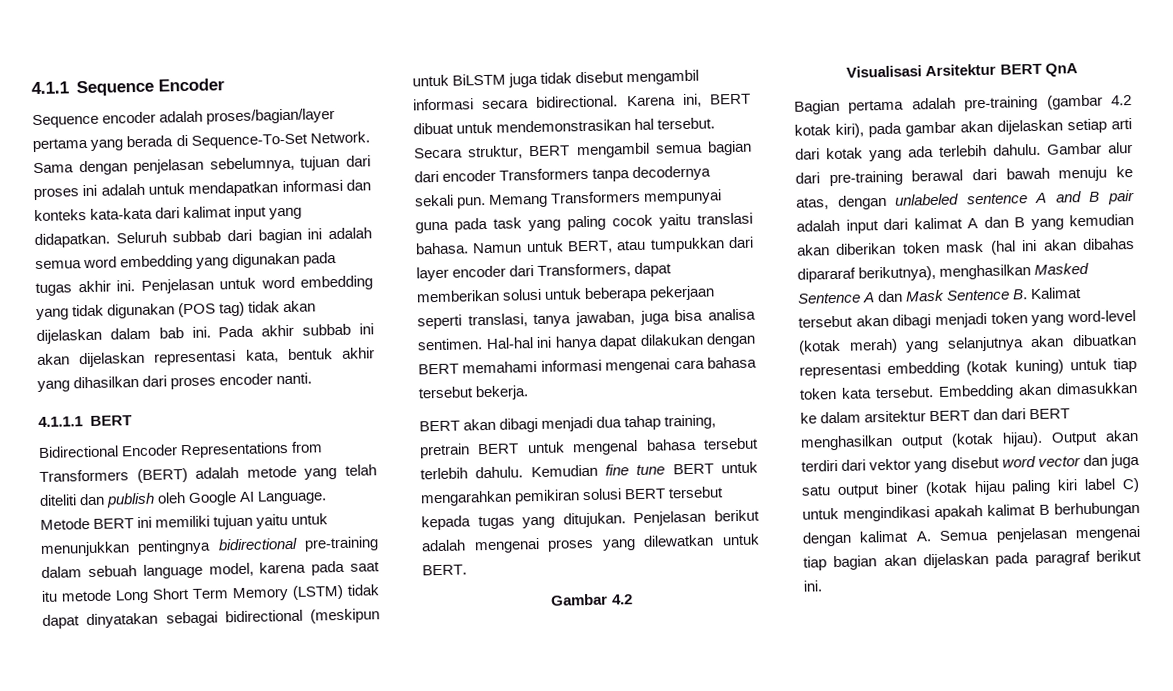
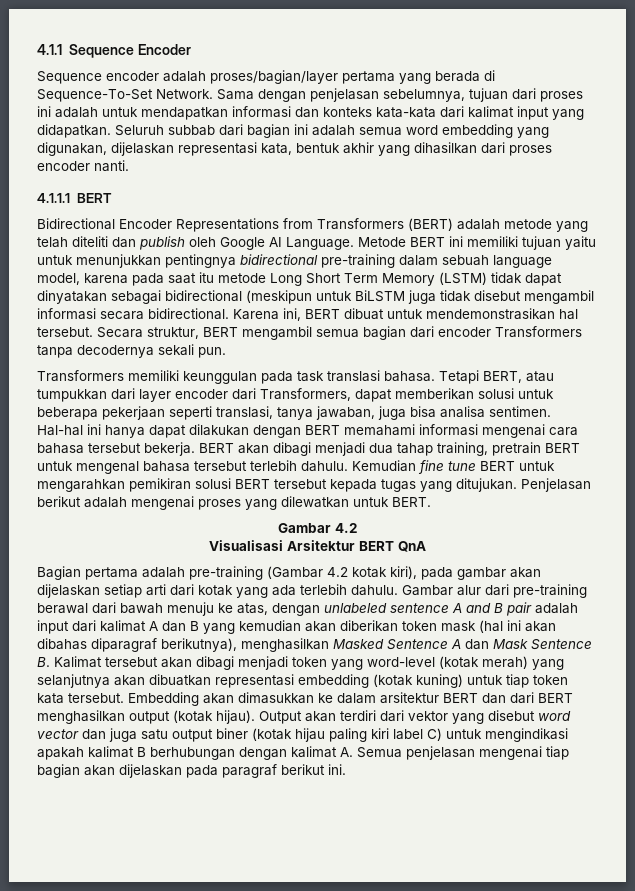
[232,251,338,269] [35,275,373,297] [36,300,317,321] [36,323,375,345] [37,353,70,366] digunakan pada tugas akhir ini. Penjelasan untuk word embedding yang tidak digunakan (POS tag) tidak akan dijelaskan dalam bab ini. Pada akhir subbab ini akan -> [37,142,107,156] digunakan,
[488,189,723,208] [415,212,753,234] [415,240,564,255] Memang Transformers mempunyai guna pada task yang paling cocok yaitu translasi bahasa. Namun untuk -> [37,370,479,384] // Transformers memiliki keunggulan pada task translasi bahasa. Tetapi
(530, 393) // -> (195, 449) none
[1046,94,1103,110] (gambar -> [267,566,323,579] (Gambar
[797,267,856,283] dipararaf -> [91,638,157,652] diparagraf

